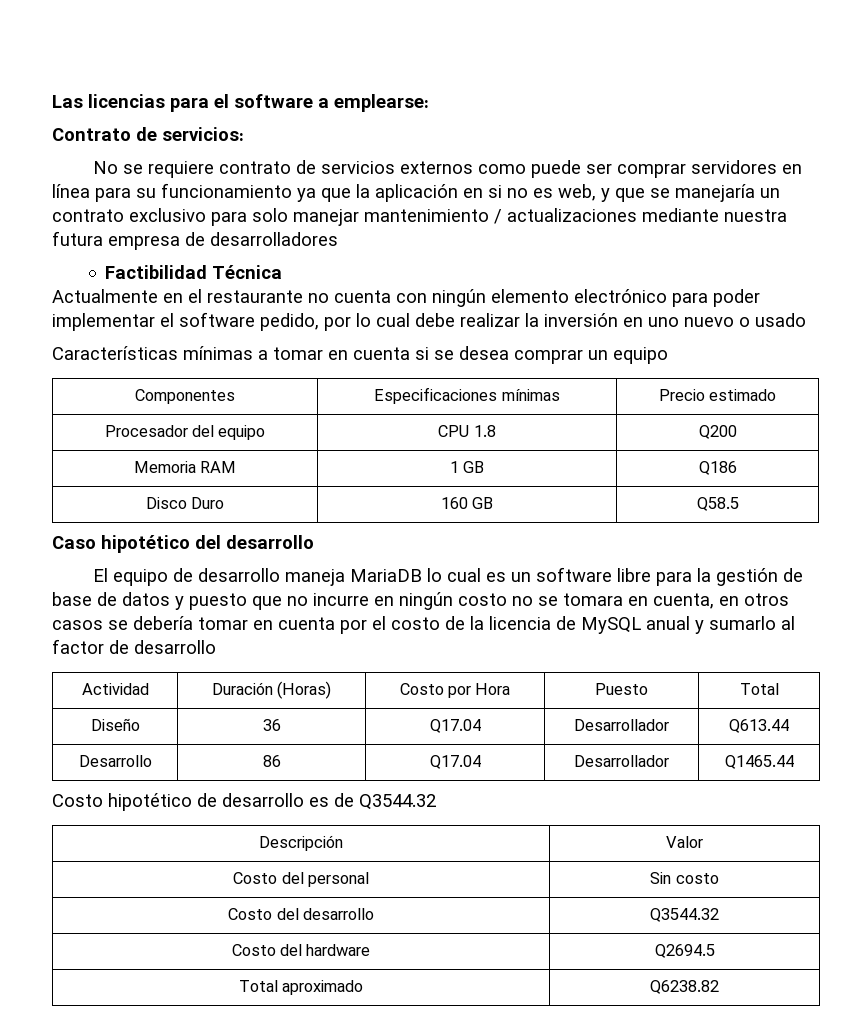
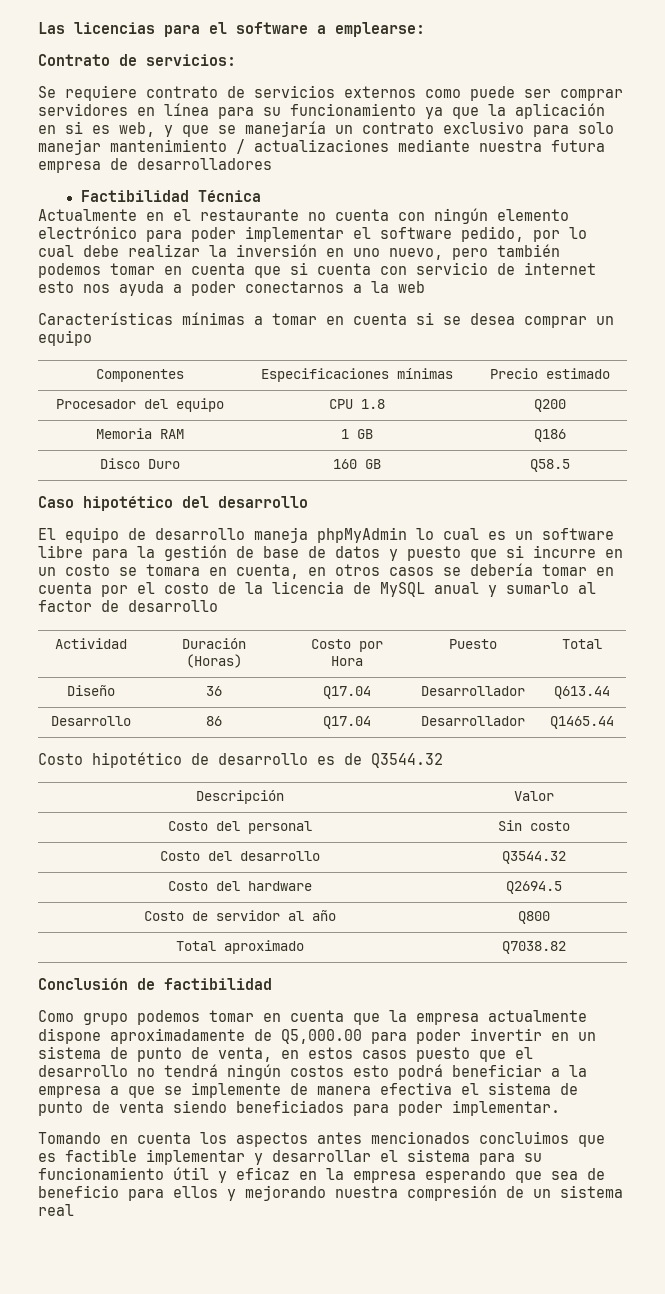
[92,161,143,174] No se -> [38,86,56,98] Se
[507,188,528,198] no -> (83, 127) none
[684,313,806,327] nuevo o usado -> [389,244,560,260] [38,262,596,278] [38,281,425,296] nuevo, pero también podemos tomar en cuenta que si cuenta con servicio de internet esto nos ayuda a poder conectarnos a la web
[349,569,422,582] MariaDB -> [317,527,407,543] phpMyAdmin
[287,596,308,606] no -> [506,545,524,558] si
[399,592,533,610] ningún costo no -> [38,564,110,576] un costo
[238,980,364,995] [649,980,719,994] Total aproximado | Q6238.82 -> [144,910,336,921] [518,911,550,924] [176,940,304,954] [502,941,566,954] [38,978,272,990] [38,1010,587,1025] [38,1028,596,1044] [38,1046,533,1062] [38,1064,587,1080] [38,1082,578,1098] [38,1100,560,1116] [38,1131,605,1147] [38,1149,542,1165] [38,1167,605,1183] [38,1185,623,1201] [38,1204,74,1216] Costo de servidor al año | Q800 // Total aproximado | Q7038.82 // Conclusión de factibilidad // Como grupo podemos tomar en cuenta que la empresa actualmente dispone aproximadamente de Q5,000.00 para poder invertir en un sistema de punto de venta, en estos casos puesto que el desarrollo no tendrá ningún costos esto podrá beneficiar a la empresa a que se implemente de manera efectiva el sistema de punto de venta siendo beneficiados para poder implementar. // Tomando en cuenta los aspectos antes mencionados concluimos que es factible implementar y desarrollar el sistema para su funcionamiento útil y eficaz en la empresa esperando que sea de beneficio para ellos y mejorando nuestra compresión de un sistema real

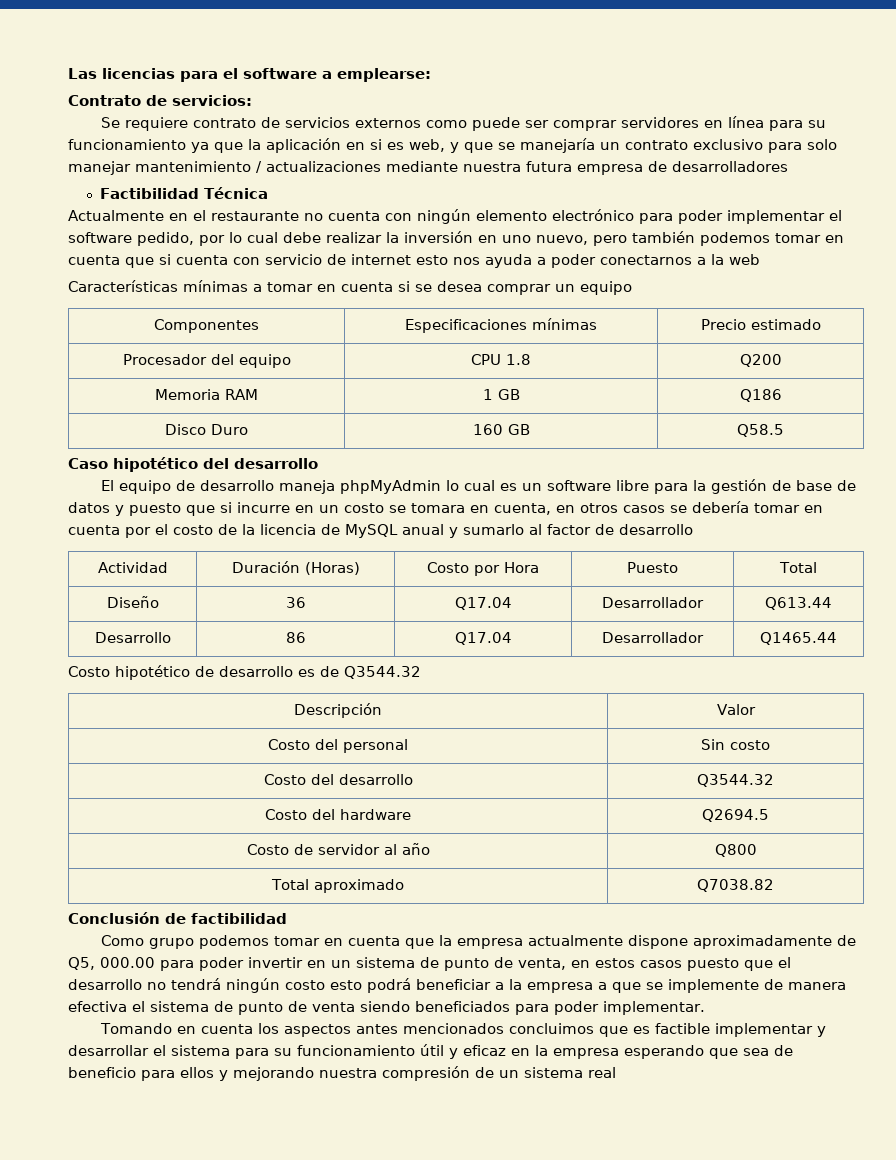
[281,1029,362,1044] Q5,000.00 -> [68,957,155,970] Q5, 000.00
[290,1065,344,1077] costos -> [285,980,325,990] costo

